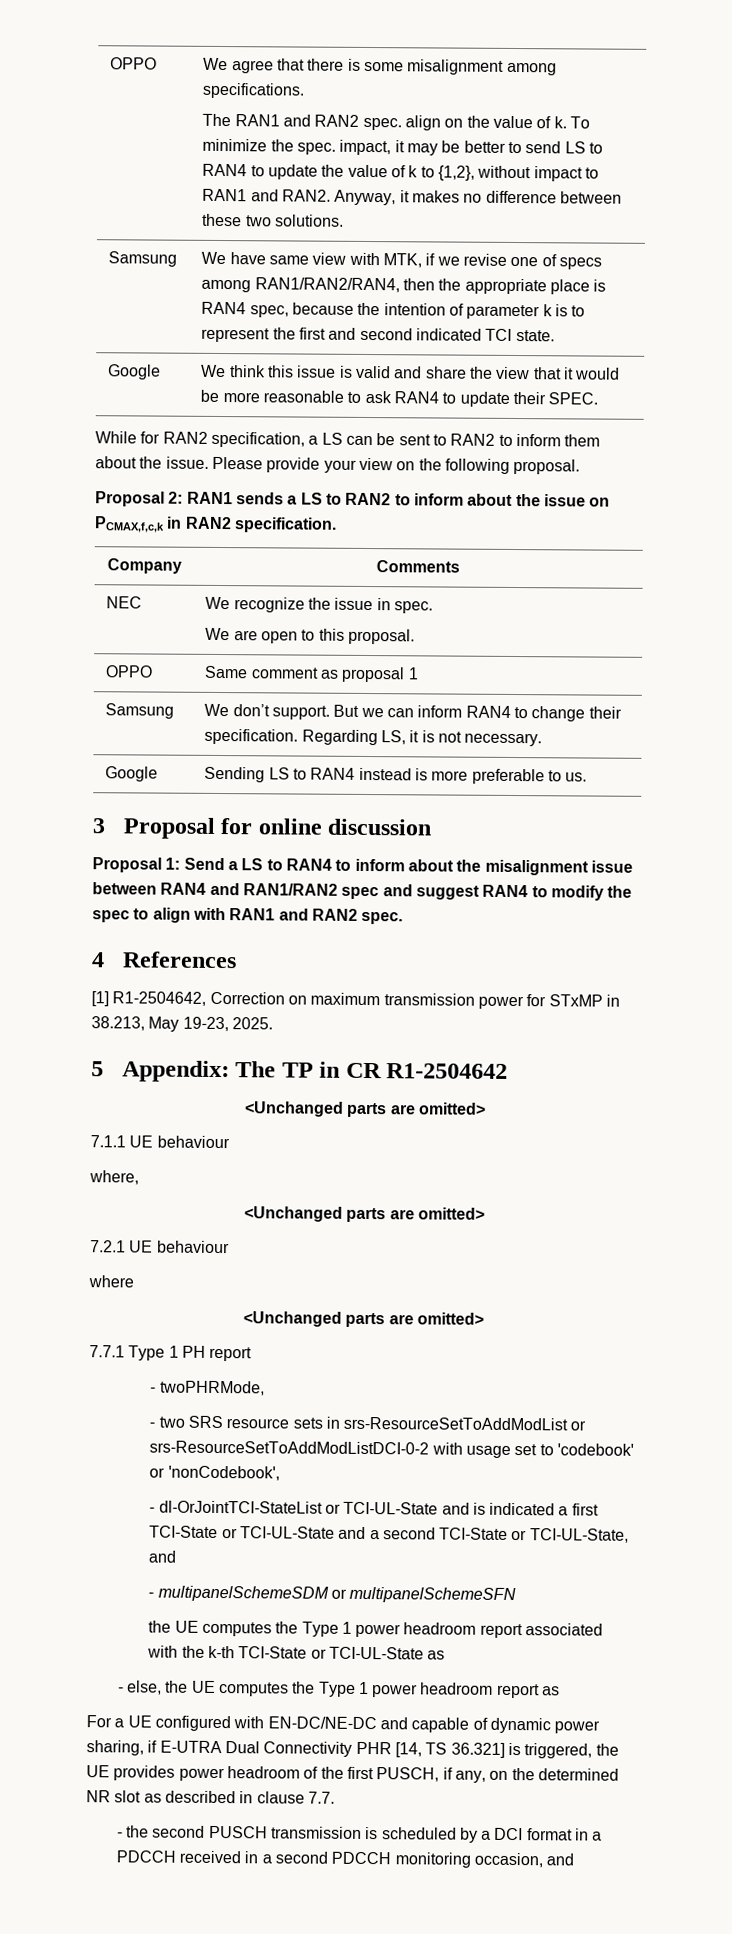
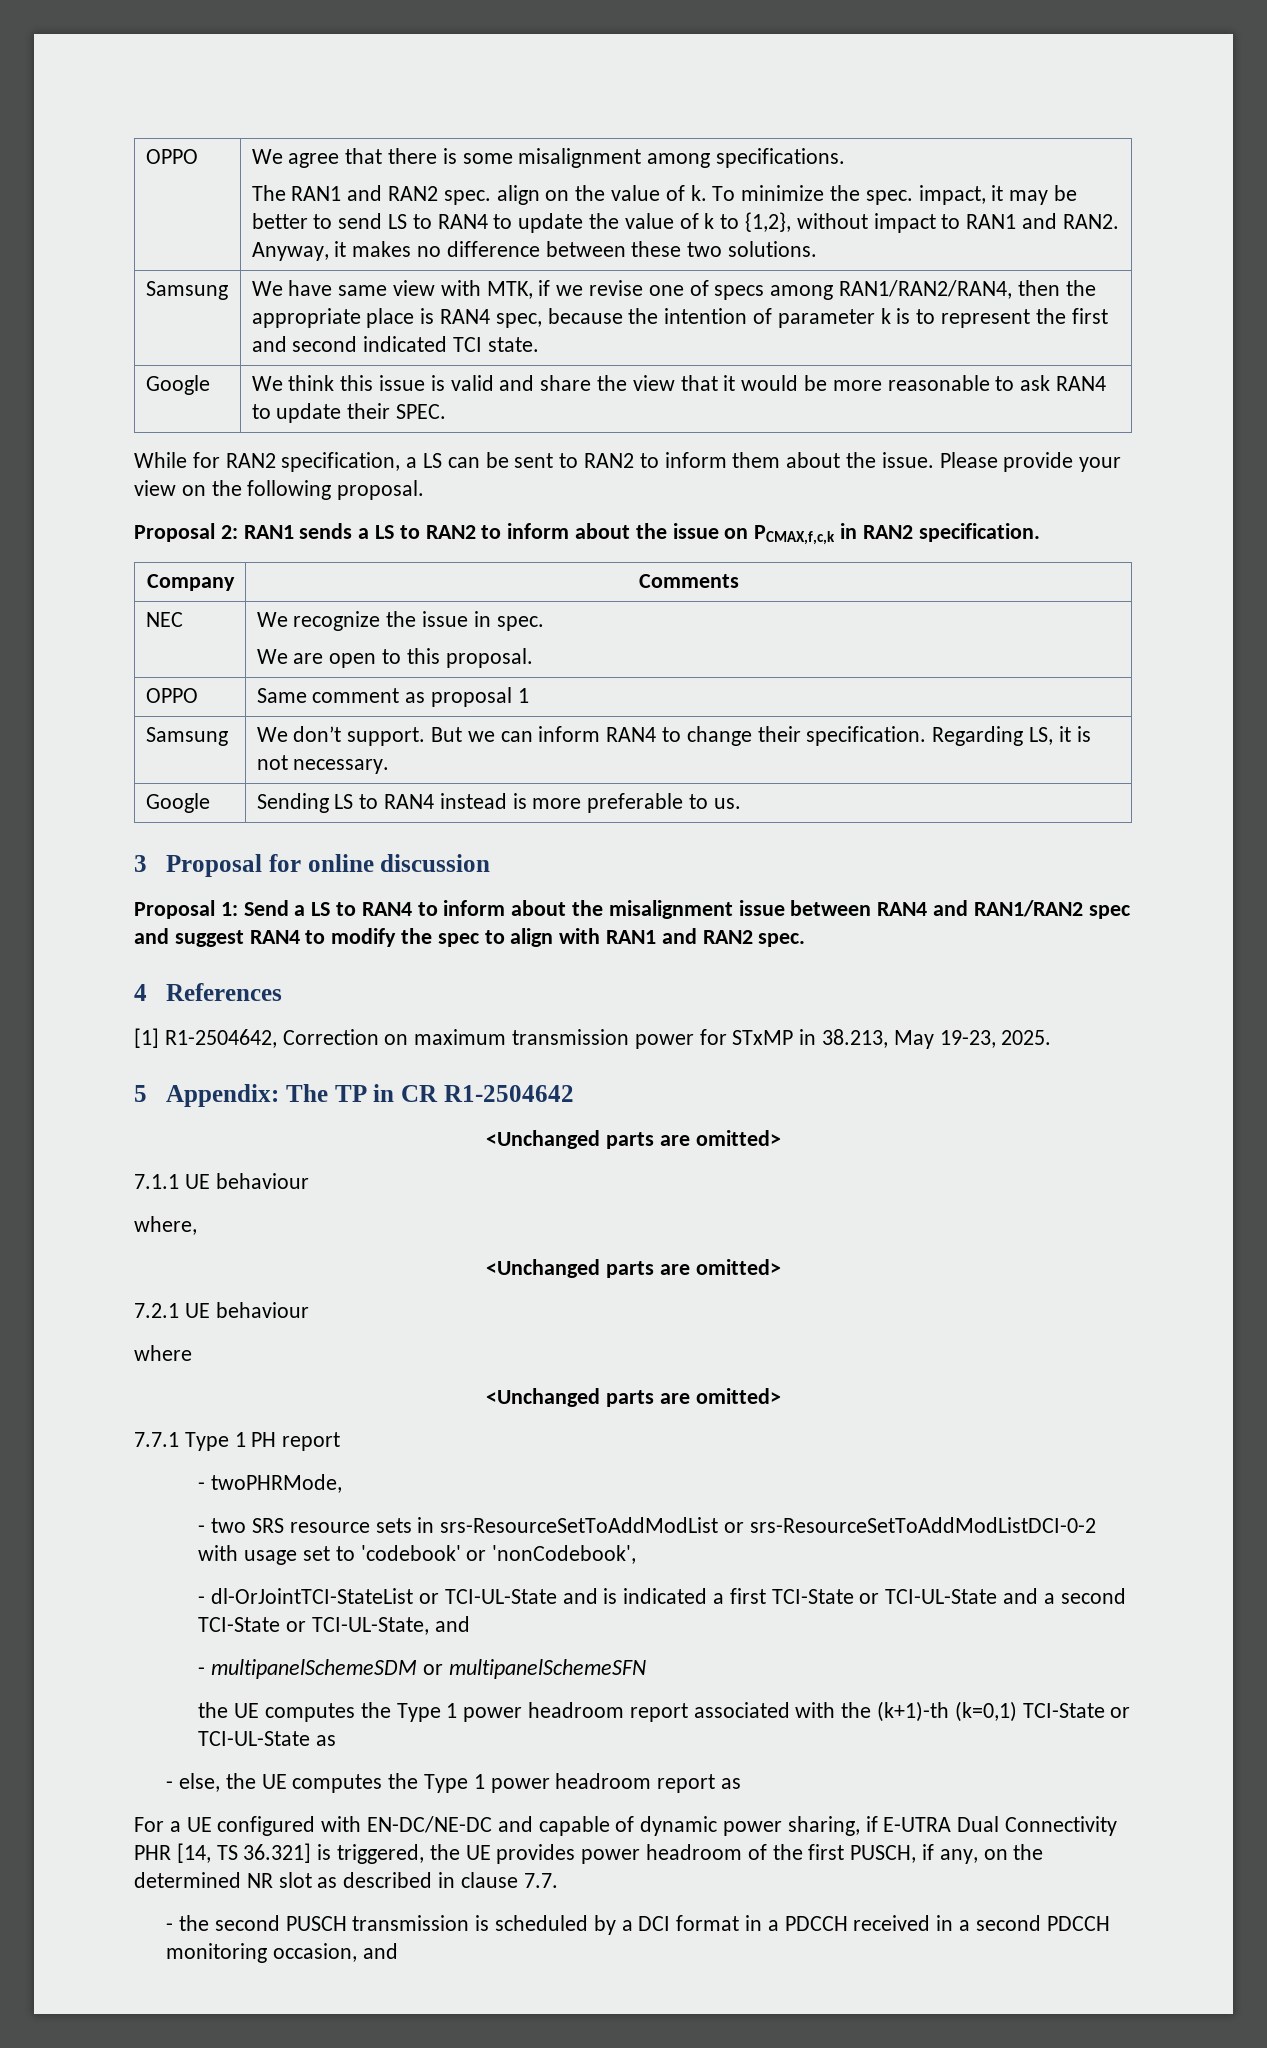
[207,1645,235,1659] k-th -> [876,1701,1017,1722] (k+1)-th (k=0,1)

